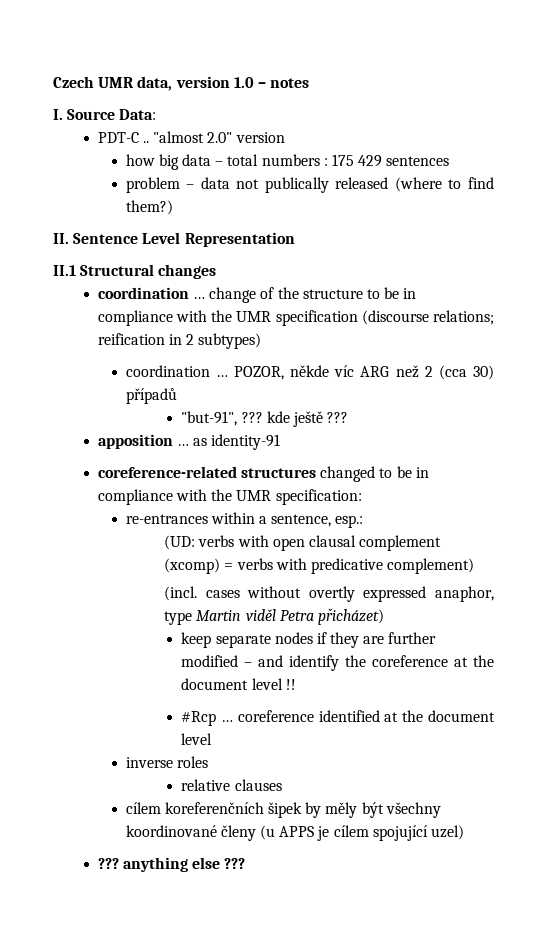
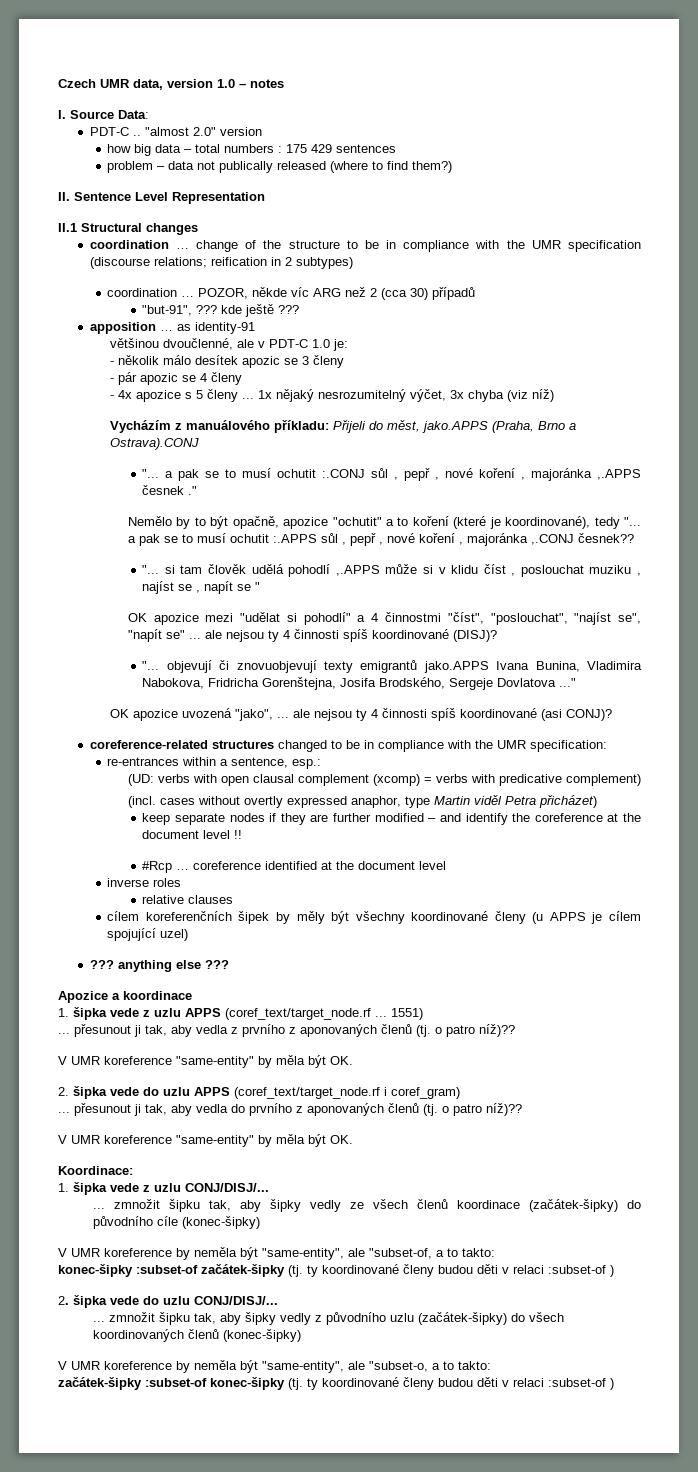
(281, 442) none -> [110,338,349,351] [110,355,345,368] [110,372,243,385] [110,389,555,402] [110,420,577,433] [110,438,200,450] [142,468,641,481] [142,485,198,495] [127,516,641,529] [127,533,634,546] [142,564,641,577] [142,581,261,594] [127,612,641,625] [127,629,497,642] [142,660,642,673] [142,677,577,690] [110,708,613,721] // většinou dvoučlenné, ale v PDT-C 1.0 je: // - několik málo desítek apozic se 3 členy // - pár apozic se 4 členy // - 4x apozice s 5 členy ... 1x nějaký nesrozumitelný výčet, 3x chyba (viz níž) // Vycházím z manuálového příkladu: Přijeli do měst, jako.APPS (Praha, Brno a Ostrava).CONJ // "... a pak se to musí ochutit :.CONJ sůl , pepř , nové koření , majoránka ,.APPS česnek ." // Nemělo by to být opačně, apozice "ochutit" a to koření (které je koordinované), tedy "... a pak se to musí ochutit :.APPS sůl , pepř , nové koření , majoránka ,.CONJ česnek?? // "... si tam člověk udělá pohodlí ,.APPS může si v klidu číst , poslouchat muziku , najíst se , napít se " // OK apozice mezi "udělat si pohodlí" a 4 činnostmi "číst", "poslouchat", "najíst se", "napít se" ... ale nejsou ty 4 činnosti spíš koordinované (DISJ)? // "... objevují či znovuobjevují texty emigrantů jako.APPS Ivana Bunina, Vladimira Nabokova, Fridricha Gorenštejna, Josifa Brodského, Sergeje Dovlatova ..." // OK apozice uvozená "jako", ... ale nejsou ty 4 činnosti spíš koordinované (asi CONJ)?
(246, 863) none -> [58,991,192,1003] [58,1007,423,1020] [58,1024,515,1037] [58,1055,353,1068] [58,1086,460,1099] [58,1103,522,1116] [58,1134,353,1147] [58,1166,133,1175] [58,1182,269,1195] [92,1199,641,1212] [92,1216,260,1229] [58,1247,495,1260] [58,1264,614,1277] [58,1295,278,1308] [92,1312,564,1325] [92,1329,301,1342] [58,1360,491,1373] [58,1377,614,1390] // Apozice a koordinace // 1. šipka vede z uzlu APPS (coref_text/target_node.rf ... 1551) // ... přesunout ji tak, aby vedla z prvního z aponovaných členů (tj. o patro níž)?? // V UMR koreference "same-entity" by měla být OK. // 2. šipka vede do uzlu APPS (coref_text/target_node.rf i coref_gram) // ... přesunout ji tak, aby vedla do prvního z aponovaných členů (tj. o patro níž)?? // V UMR koreference "same-entity" by měla být OK. // Koordinace: // 1. šipka vede z uzlu CONJ/DISJ/... // ... zmnožit šipku tak, aby šipky vedly ze všech členů koordinace (začátek-šipky) do původního cíle (konec-šipky) // V UMR koreference by neměla být "same-entity", ale "subset-of, a to takto: // konec-šipky :subset-of začátek-šipky (tj. ty koordinované členy budou děti v relaci :subset-of ) // 2. šipka vede do uzlu CONJ/DISJ/... // ... zmnožit šipku tak, aby šipky vedly z původního uzlu (začátek-šipky) do všech koordinovaných členů (konec-šipky) // V UMR koreference by neměla být "same-entity", ale "subset-o, a to takto: // začátek-šipky :subset-of konec-šipky (tj. ty koordinované členy budou děti v relaci :subset-of )

